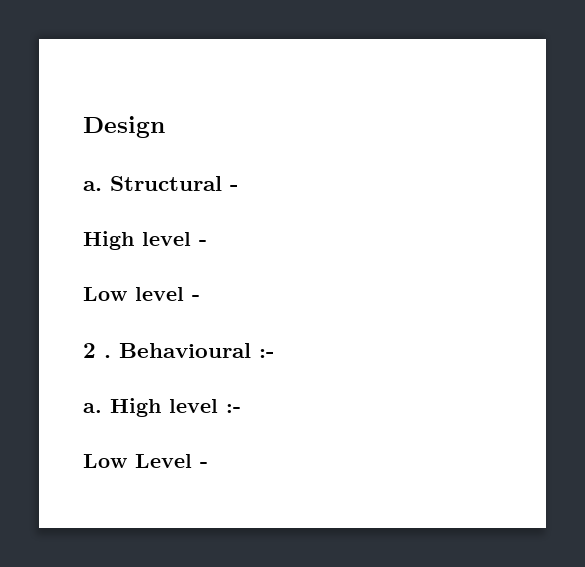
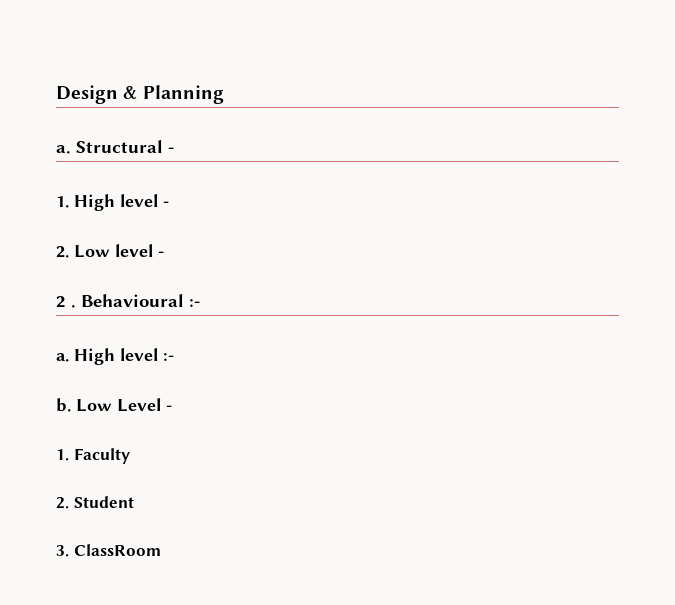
(165, 127) none -> [123,85,224,104] & Planning
(238, 188) none -> [56,196,69,208] 1.
(207, 243) none -> [56,246,69,258] 2.
(241, 408) none -> [56,398,71,412] b.
(208, 465) none -> [56,448,130,464] [56,496,134,509] [56,544,161,557] // 1. Faculty // 2. Student // 3. ClassRoom

